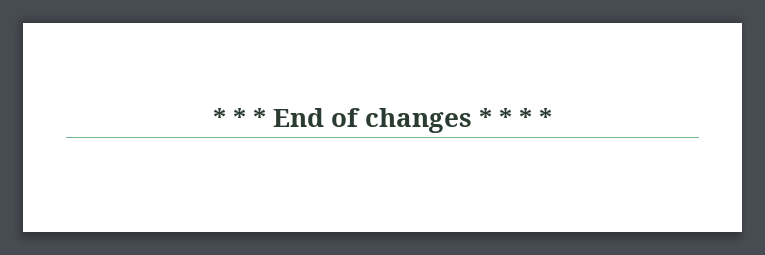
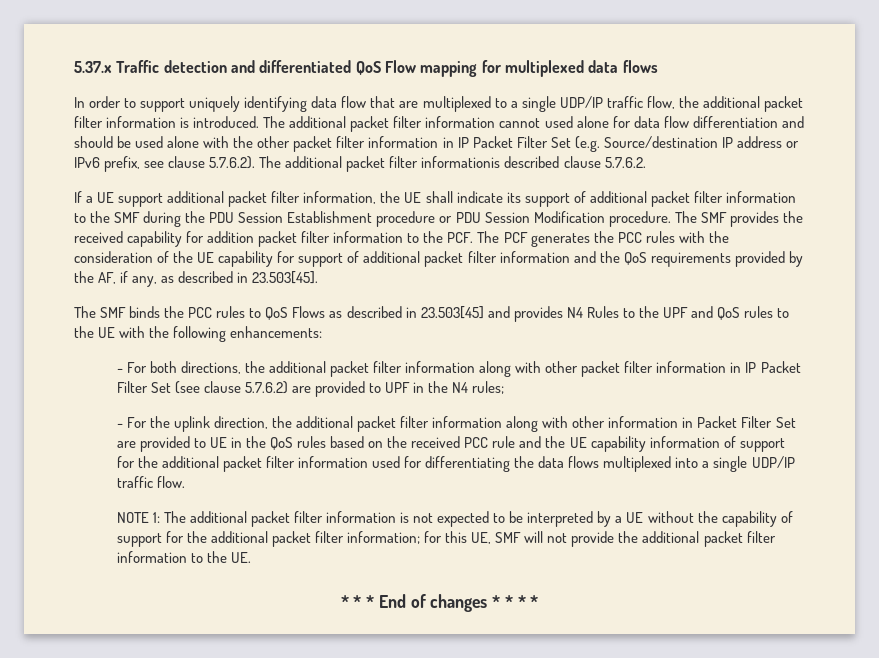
(212, 117) none -> [74,60,658,77] [74,96,803,112] [74,116,804,132] [74,136,799,152] [74,156,646,172] [74,191,796,207] [74,211,803,227] [74,231,729,247] [74,251,803,267] [74,271,319,287] [74,306,790,322] [74,326,323,342] [116,361,801,377] [116,381,505,397] [116,416,796,432] [116,436,785,452] [116,456,795,472] [116,476,185,488] [116,511,793,527] [116,531,776,547] [116,551,251,563] 5.37.x Traffic detection and differentiated QoS Flow mapping for multiplexed data flows // In order to support uniquely identifying data flow that are multiplexed to a single UDP/IP traffic flow, the additional packet filter information is introduced. The additional packet filter information cannot used alone for data flow differentiation and should be used alone with the other packet filter information in IP Packet Filter Set (e.g. Source/destination IP address or IPv6 prefix, see clause 5.7.6.2). The additional packet filter informationis described clause 5.7.6.2. // If a UE support additional packet filter information, the UE shall indicate its support of additional packet filter information to the SMF during the PDU Session Establishment procedure or PDU Session Modification procedure. The SMF provides the received capability for addition packet filter information to the PCF. The PCF generates the PCC rules with the consideration of the UE capability for support of additional packet filter information and the QoS requirements provided by the AF, if any, as described in 23.503[45]. // The SMF binds the PCC rules to QoS Flows as described in 23.503[45] and provides N4 Rules to the UPF and QoS rules to the UE with the following enhancements: // - For both directions, the additional packet filter information along with other packet filter information in IP Packet Filter Set (see clause 5.7.6.2) are provided to UPF in the N4 rules; // - For the uplink direction, the additional packet filter information along with other information in Packet Filter Set are provided to UE in the QoS rules based on the received PCC rule and the UE capability information of support for the additional packet filter information used for differentiating the data flows multiplexed into a single UDP/IP traffic flow. // NOTE 1: The additional packet filter information is not expected to be interpreted by a UE without the capability of support for the additional packet filter information; for this UE, SMF will not provide the additional packet filter information to the UE. //

